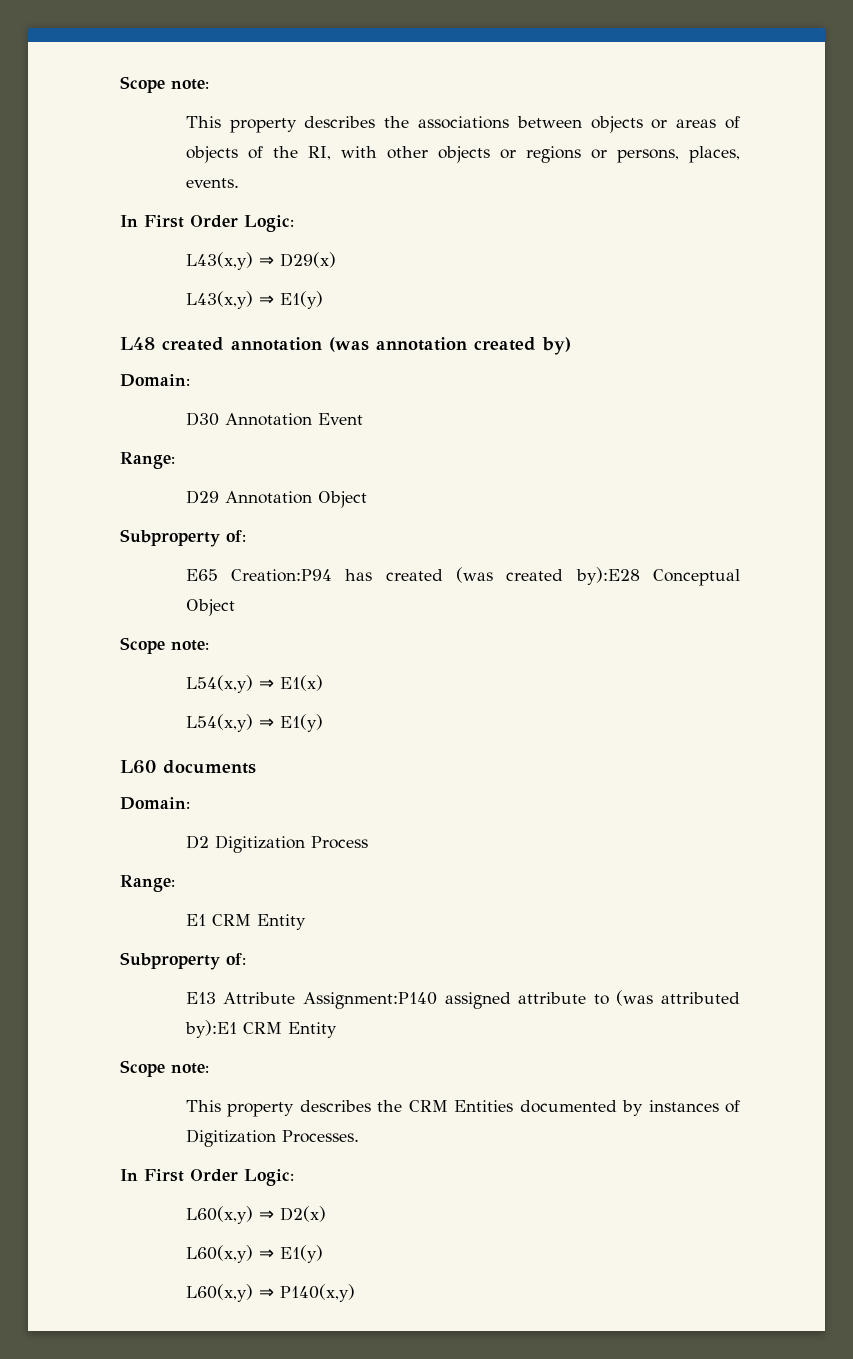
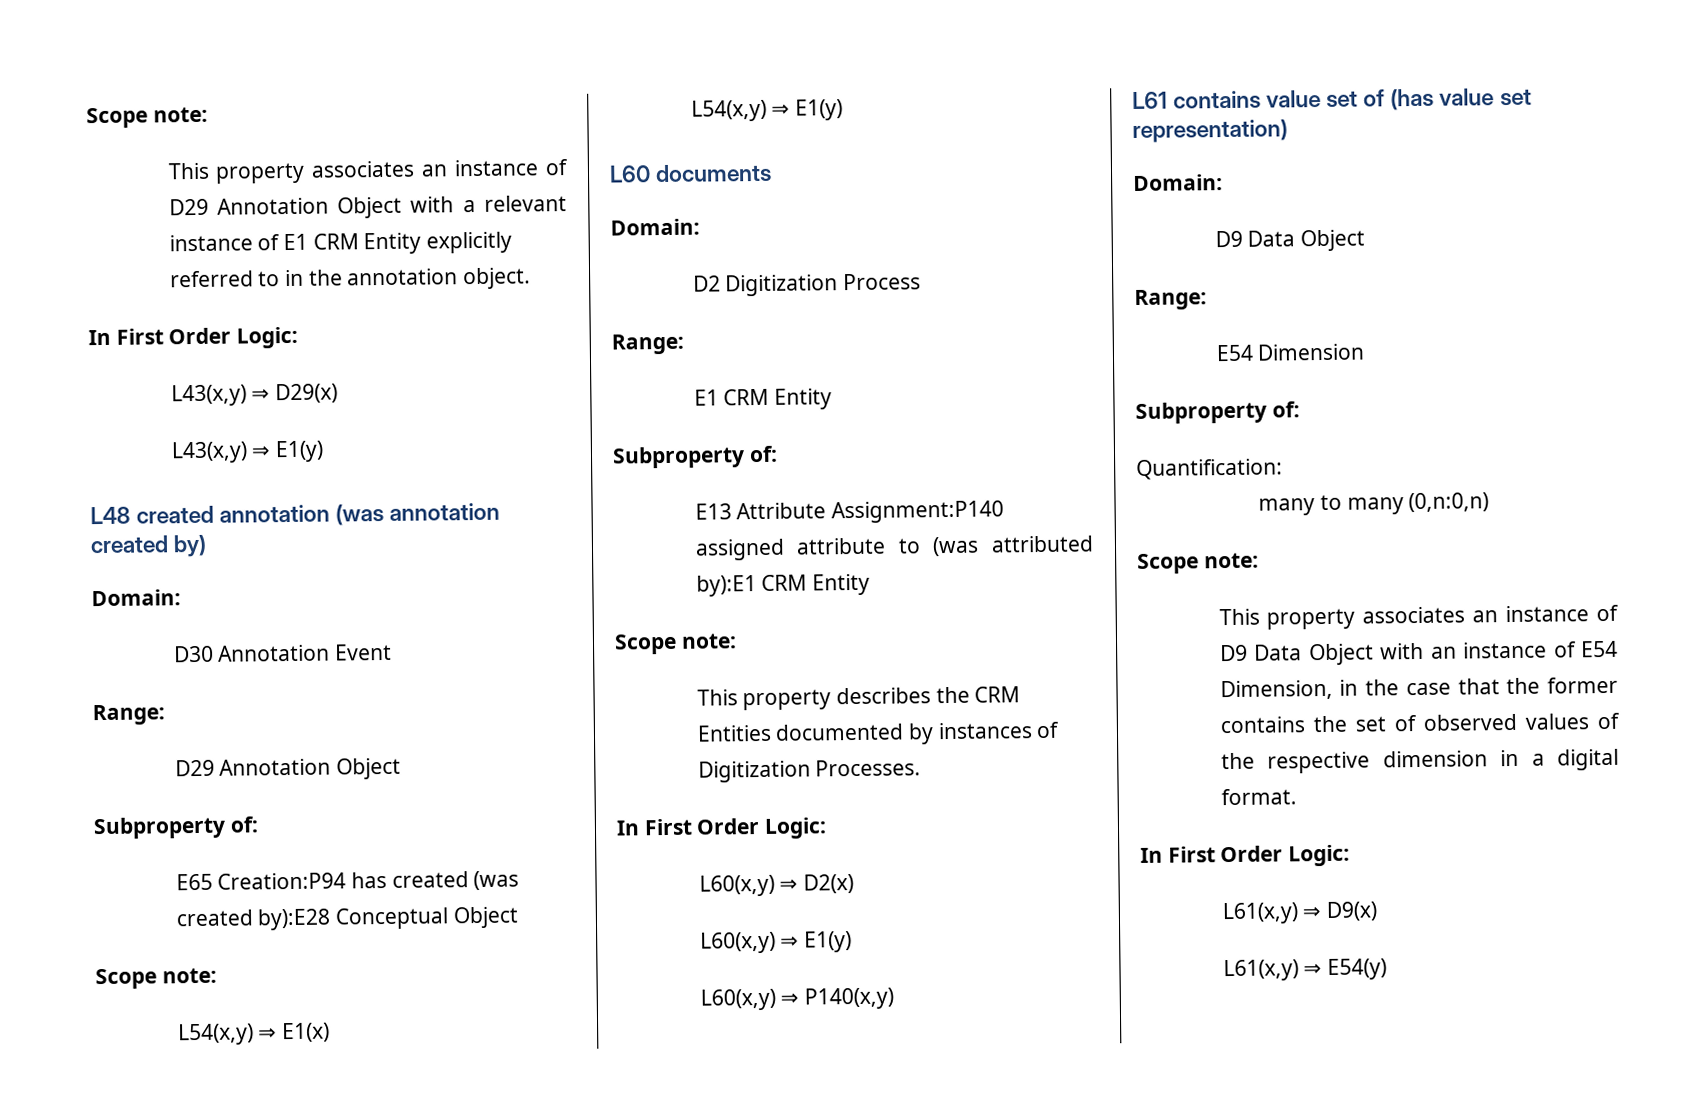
[120,76,209,93] [185,116,741,133] [185,146,740,163] [185,178,239,188] Scope note: // This property describes the associations between objects or areas of objects of the RI, with other objects or regions or persons, places, events. -> [86,106,208,129] [167,159,569,184] [168,195,567,219] [168,231,512,255] [169,267,531,290] Scope note: // This property associates an instance of D29 Annotation Object with a relevant instance of E1 CRM Entity explicitly referred to in the annotation object.
(355, 1293) none -> [1132,88,1532,111] [1132,119,1288,144] [1133,174,1223,192] [1214,229,1365,252] [1134,289,1207,310] [1215,343,1366,362] [1135,401,1300,424] [1136,458,1283,480] [1258,492,1490,516] [1137,552,1259,574] [1218,604,1619,630] [1219,640,1618,666] [1219,676,1618,701] [1219,712,1620,734] [1220,748,1619,774] [1220,788,1297,806] [1140,844,1351,867] [1221,901,1377,925] [1222,958,1387,982] // L61 contains value set of (has value set representation) // Domain: // D9 Data Object // Range: // E54 Dimension // Subproperty of: // Quantification: // many to many (0,n:0,n) // Scope note: // This property associates an instance of D9 Data Object with an instance of E54 Dimension, in the case that the former contains the set of observed values of the respective dimension in a digital format. // In First Order Logic: // L61(x,y) ⇒ D9(x) // L61(x,y) ⇒ E54(y)

